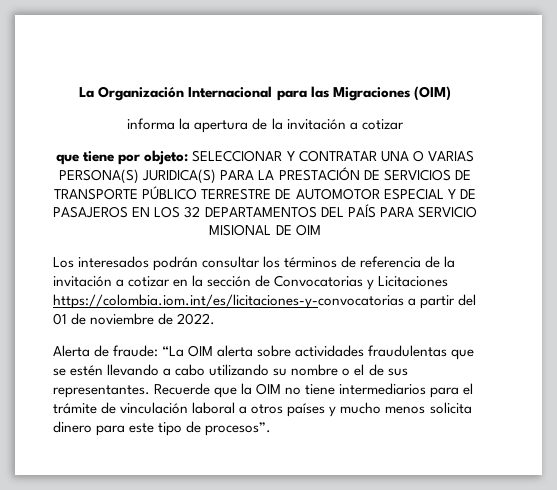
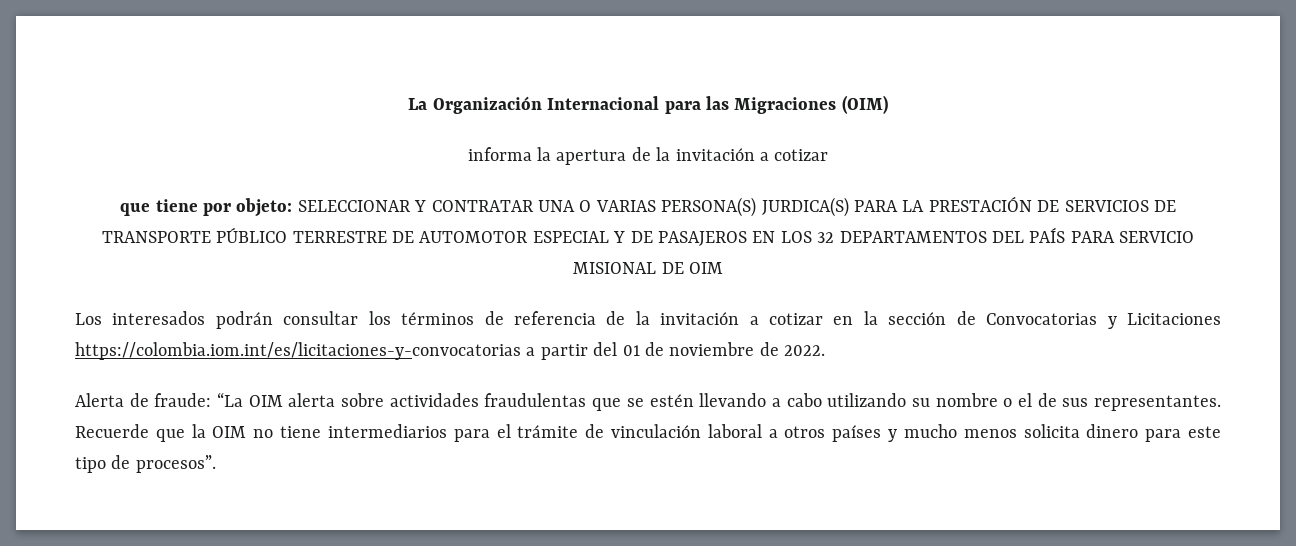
[142,169,217,184] JURIDICA(S) -> [761,197,849,217] JURDICA(S)

